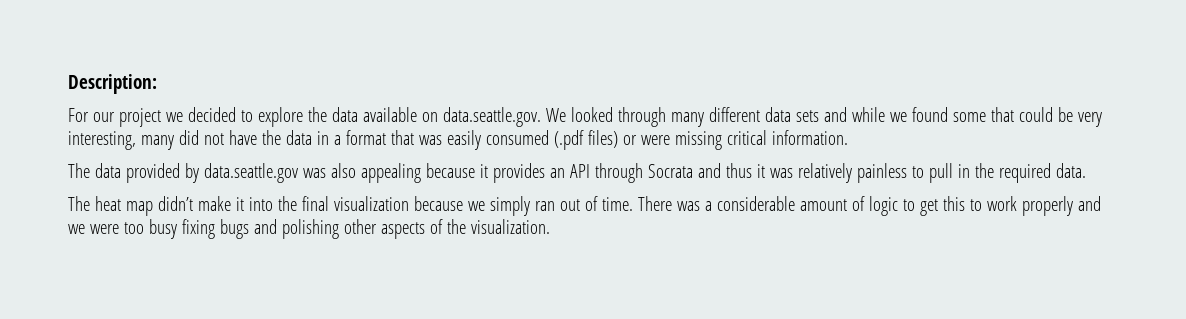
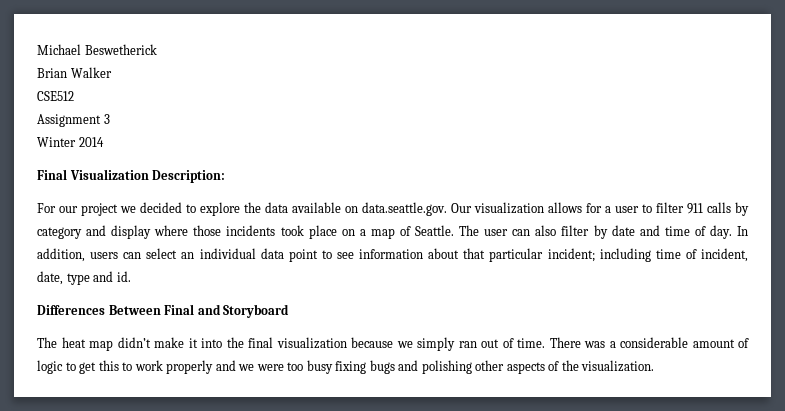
(68, 84) none -> [37,44,157,55] [37,67,112,78] [37,91,74,101] [37,114,110,127] [37,137,104,147] [37,169,149,180] Michael Beswetherick // Brian Walker // CSE512 // Assignment 3 // Winter 2014 // Final Visualization
[545,107,1102,127] [68,130,848,150] [68,163,1086,183] We looked through many different data sets and while we found some that could be very interesting, many did not have the data in a format that was easily consumed (.pdf files) or were missing critical information. // The data provided by data.seattle.gov was also appealing because it provides an API through Socrata and thus it was relatively painless to pull in the required data. -> [451,202,749,216] [37,225,749,239] [37,248,748,262] [37,271,131,285] [37,304,290,318] Our visualization allows for a user to filter 911 calls by category and display where those incidents took place on a map of Seattle. The user can also filter by date and time of day. In addition, users can select an individual data point to see information about that particular incident; including time of incident, date, type and id. // Differences Between Final and Storyboard

